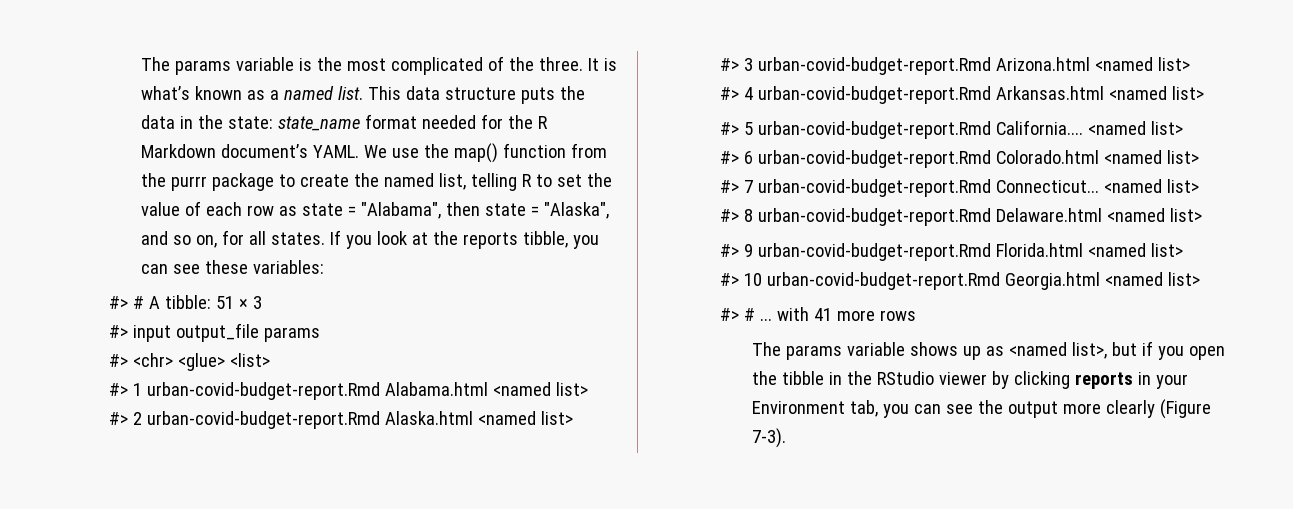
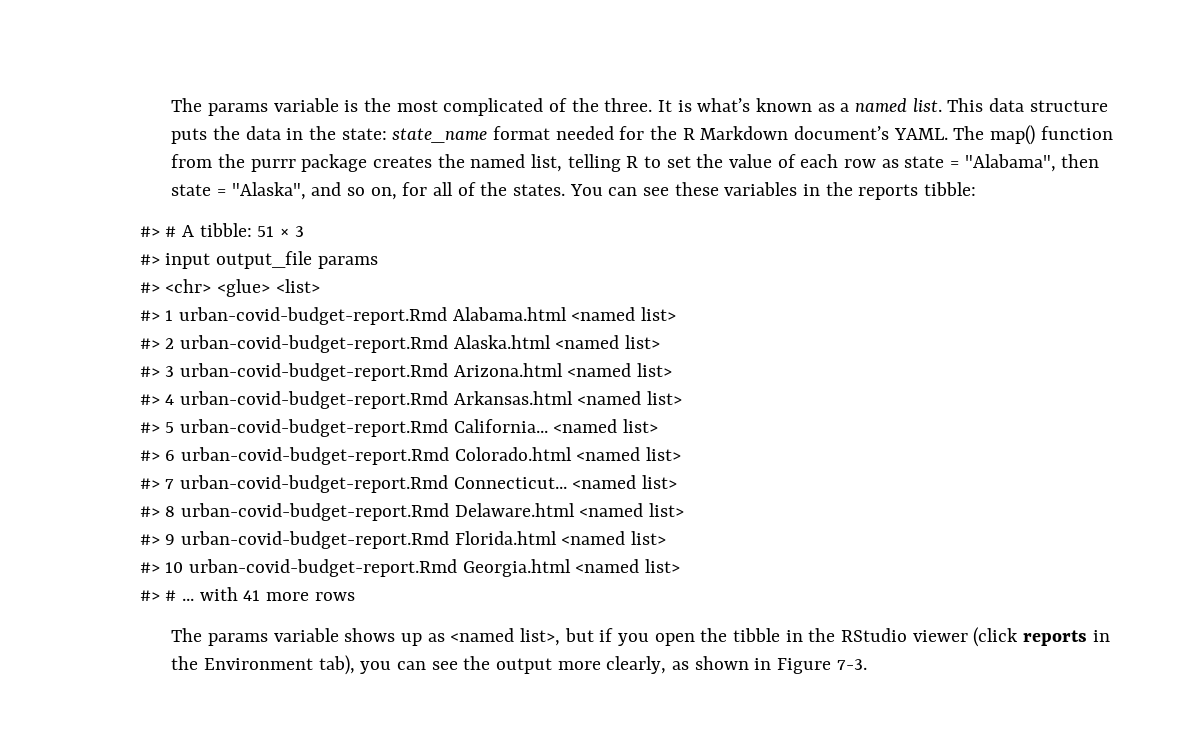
[363,144,449,158] We use the -> [953,126,985,140] The
[278,174,349,187] to create -> [372,156,432,168] creates
[270,230,599,249] [140,260,324,274] states. If you look at the reports tibble, you can see these variables: -> [457,182,977,200] of the states. You can see these variables in the reports tibble:
[995,120,1083,135] California.... -> [453,419,548,433] California...
[991,371,1188,389] [751,400,878,417] by clicking reports in your Environment tab, -> [973,627,1110,647] [171,655,355,675] (click reports in the Environment tab),
[1105,399,1211,419] [751,428,786,448] clearly (Figure 7-3). -> [606,656,867,674] clearly, as shown in Figure 7-3.

